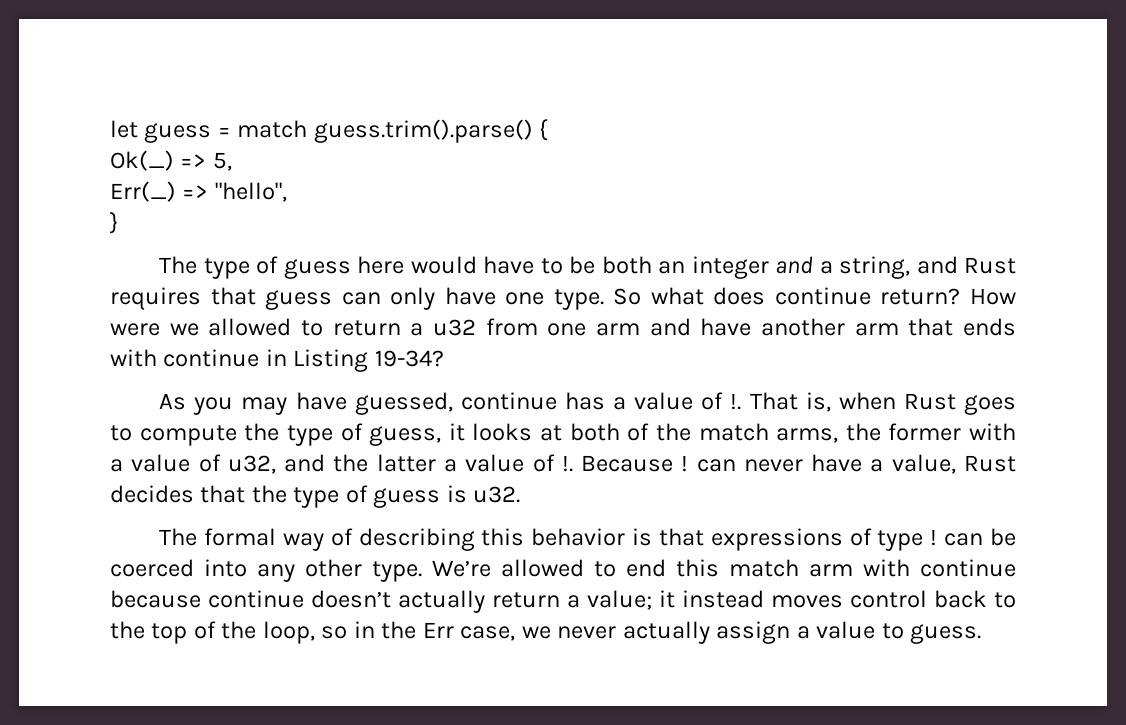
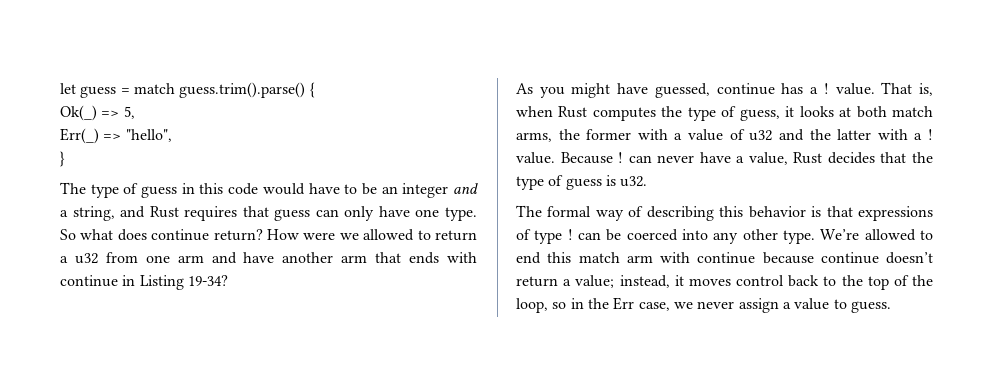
[357,256,405,274] here -> [181,183,259,195] in this code
[601,256,652,274] both -> (377, 189) none
[241,397,288,415] may -> [571,83,611,98] might
[634,392,742,410] value of !. -> [823,83,875,95] ! value.
[963,395,1016,415] [110,425,237,446] goes to compute -> [592,107,656,121] computes
[627,423,691,441] of the -> (887, 112) none
[227,455,276,474] u32, -> [749,130,773,141] u32
[443,454,573,472] a value of !. -> [877,129,934,140] [516,152,555,164] with a ! value.
[398,590,485,613] actually -> (933, 258) none
[659,590,764,608] it instead -> [619,275,684,288] instead, it
[622,621,710,644] actually -> (735, 305) none

